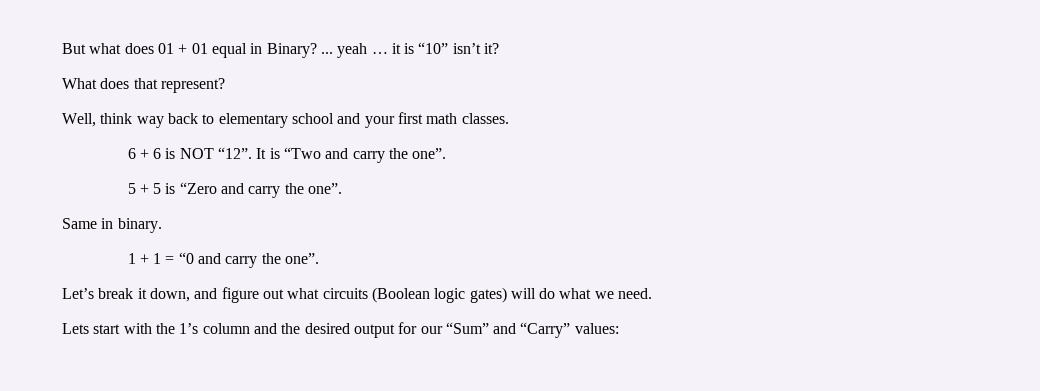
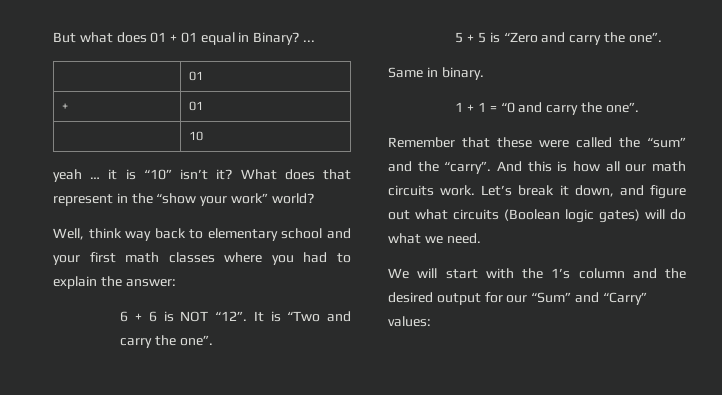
(333, 53) none -> [188,71,203,81] [61,103,68,110] [188,101,203,111] [188,131,203,141] // | 01 // + | 01 // | 10 //
(500, 48) // -> (233, 174) none
[160,78,225,93] represent? -> [53,193,314,206] represent in the “show your work” world?
[461,113,509,124] classes. -> [168,252,351,265] [53,276,176,289] classes where you had to explain the answer:
(320, 258) none -> [388,137,686,148] [388,161,686,174] [388,185,476,196] Remember that these were called the “sum” and the “carry”. And this is how all our math circuits work.
[62,323,89,334] Lets -> [388,268,438,279] We will

